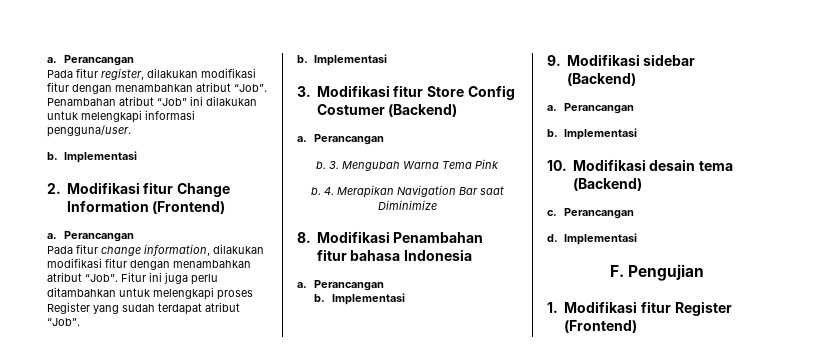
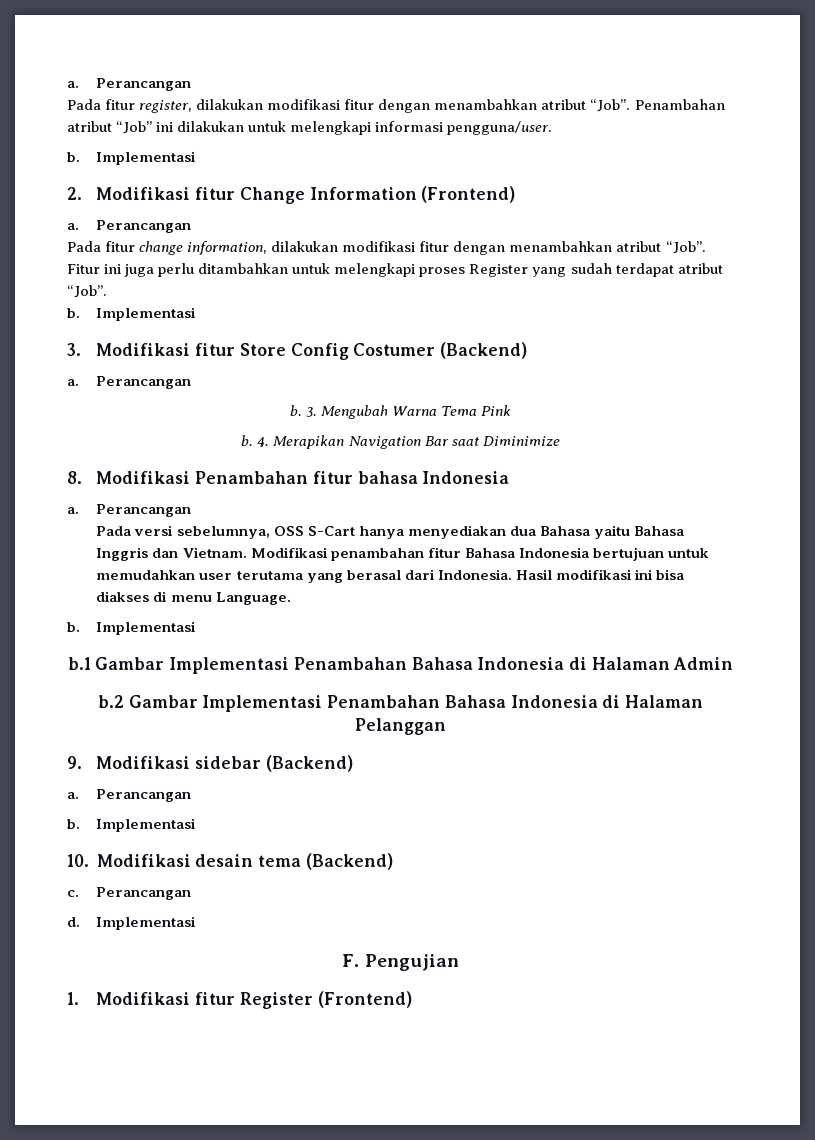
[314,293,405,305] b. Implementasi -> [96,525,684,539] [96,547,709,561] [96,569,684,583] [96,591,291,605] [67,621,197,635] [67,657,734,674] [97,695,704,712] [355,718,446,735] Pada versi sebelumnya, OSS S-Cart hanya menyediakan dua Bahasa yaitu Bahasa Inggris dan Vietnam. Modifikasi penambahan fitur Bahasa Indonesia bertujuan untuk memudahkan user terutama yang berasal dari Indonesia. Hasil modifikasi ini bisa diakses di menu Language. // b. Implementasi // b.1 Gambar Implementasi Penambahan Bahasa Indonesia di Halaman Admin // b.2 Gambar Implementasi Penambahan Bahasa Indonesia di Halaman Pelanggan

